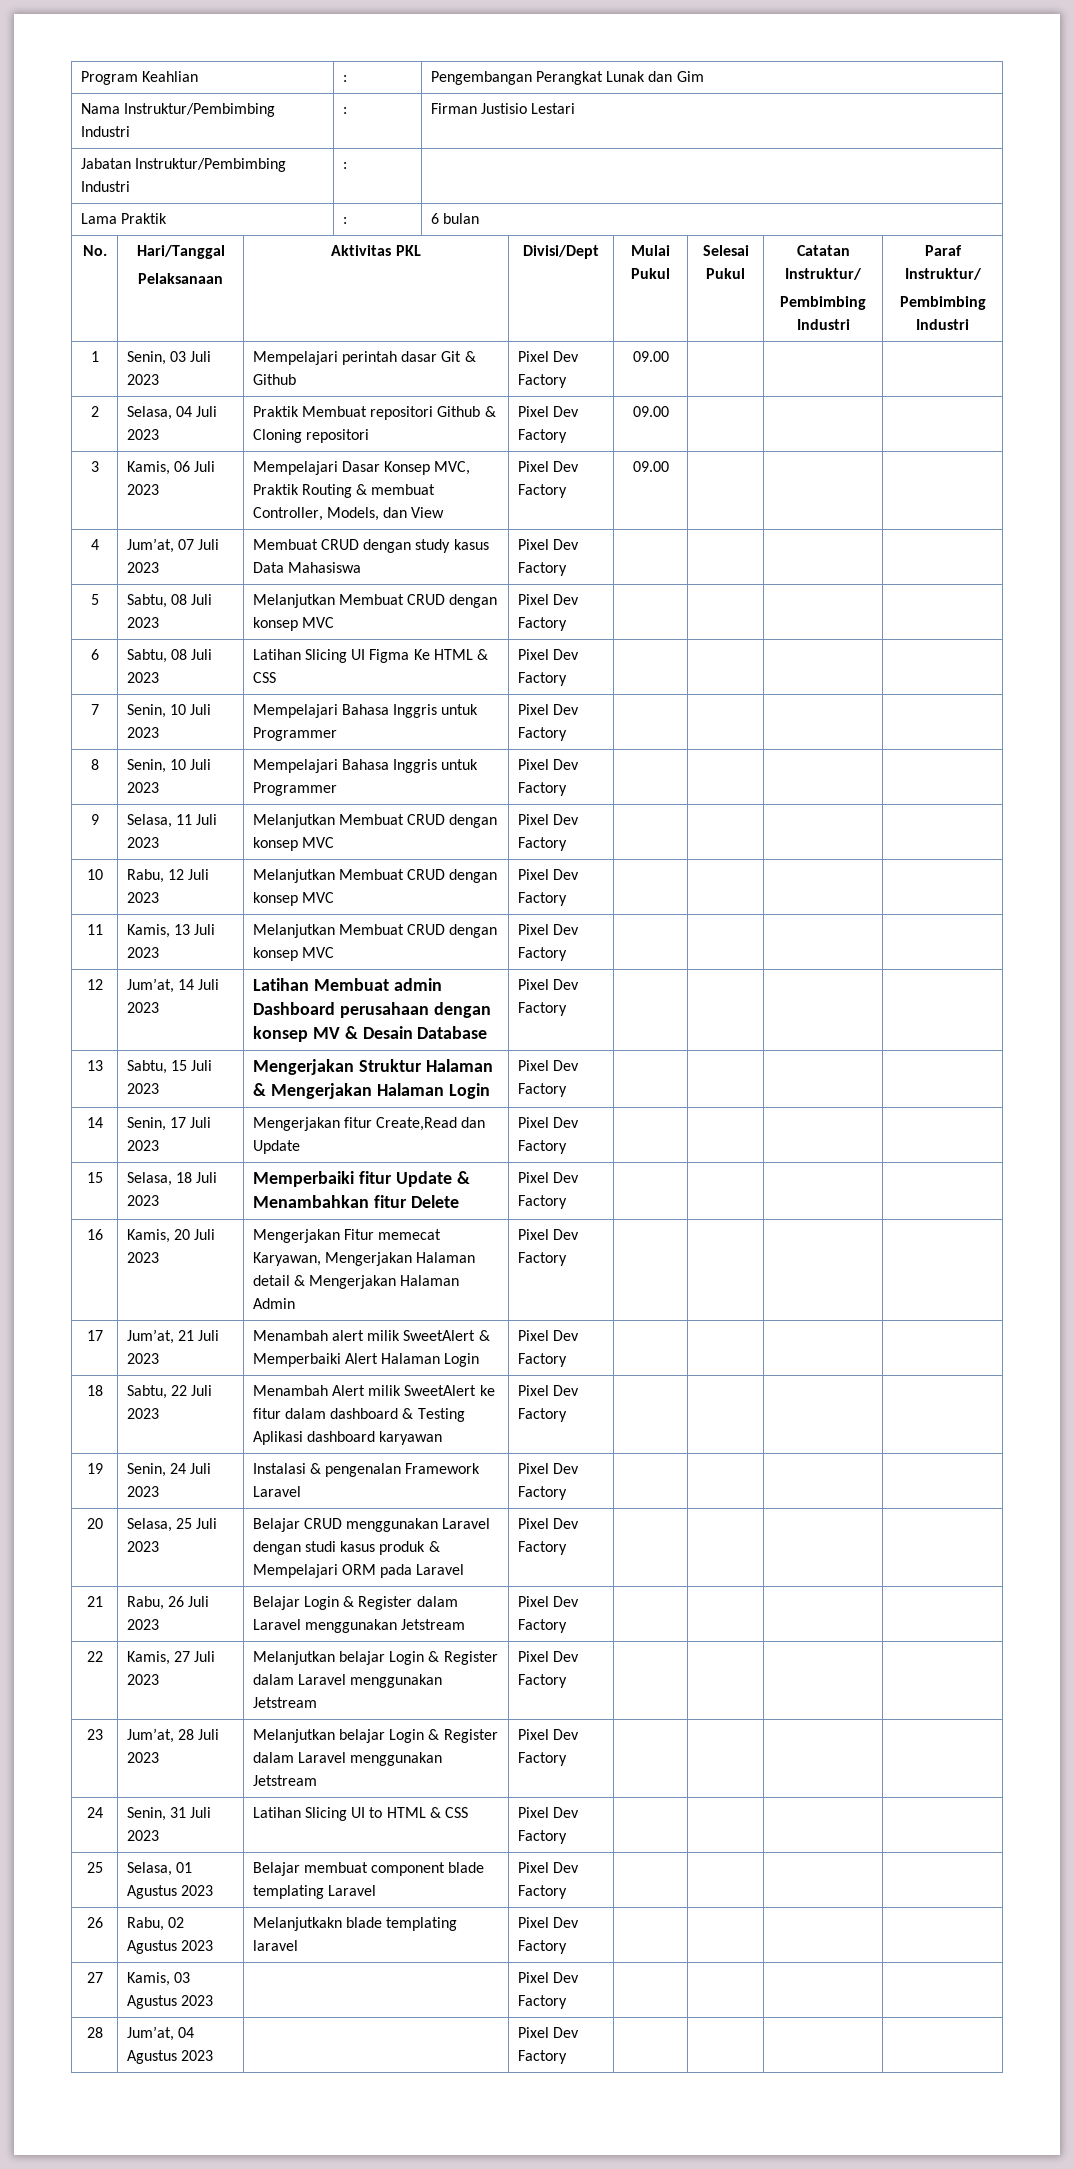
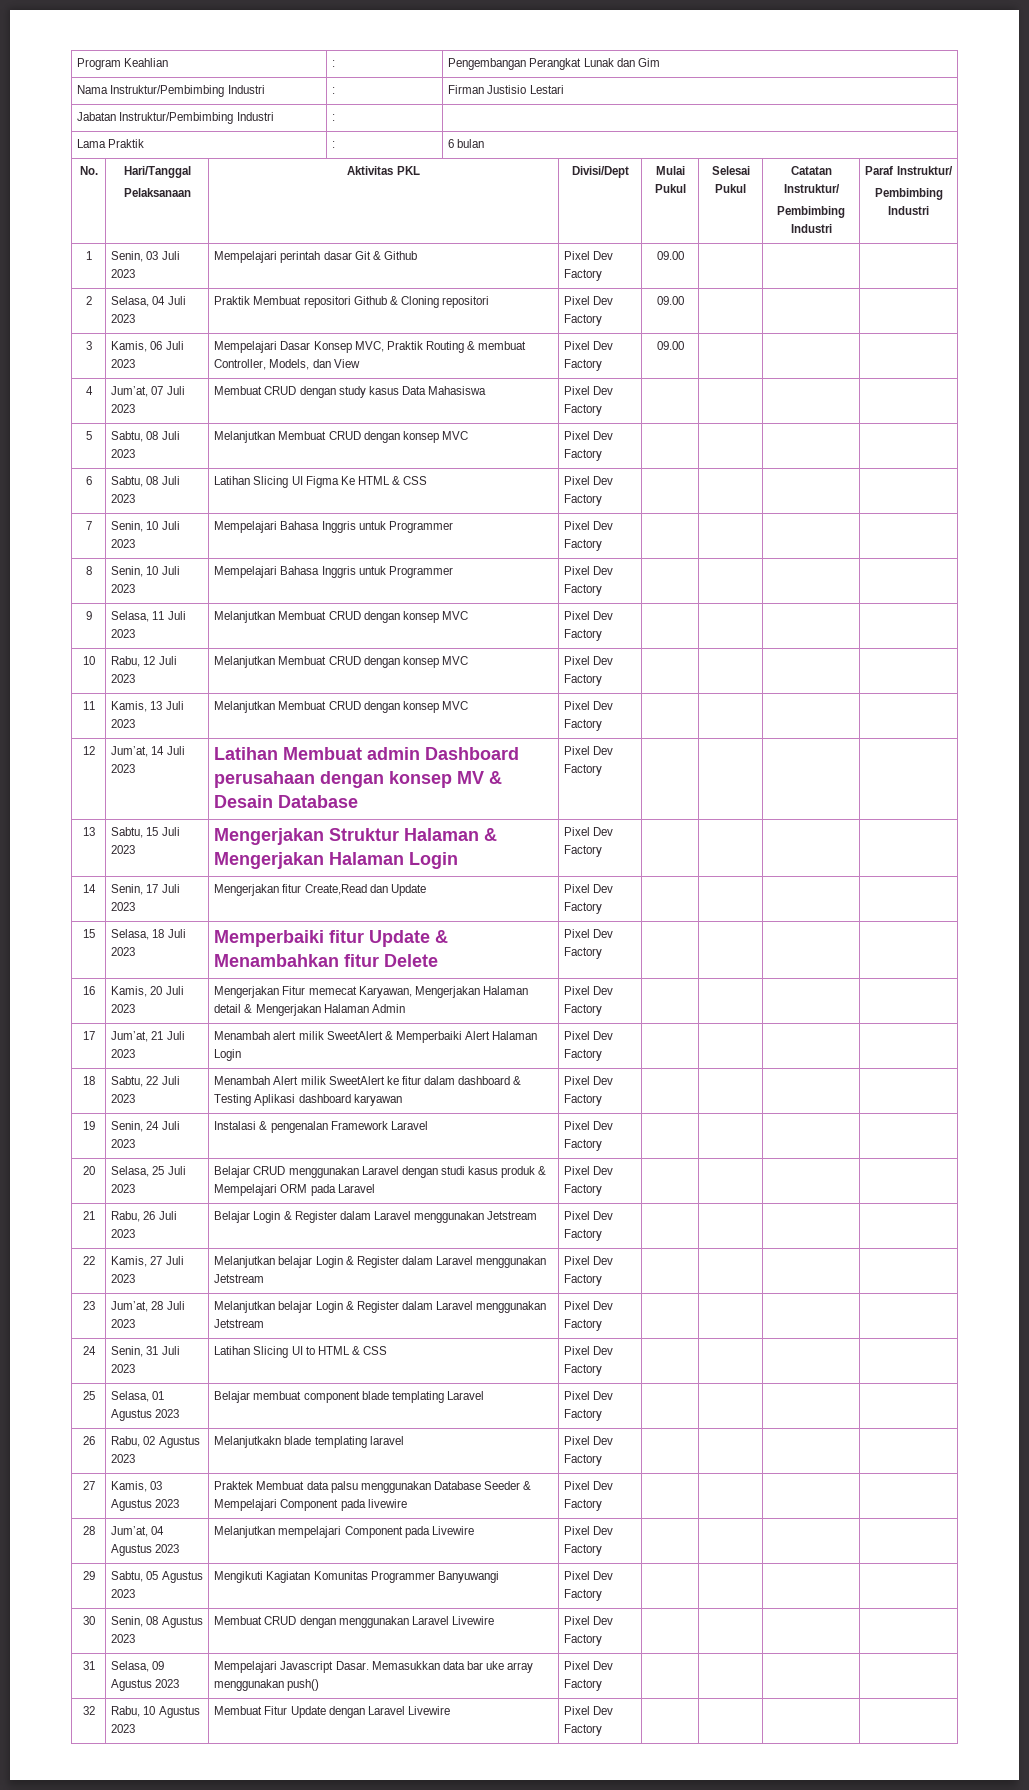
(214, 2000) none -> [214,1481,532,1493] [214,1499,407,1511] Praktek Membuat data palsu menggunakan Database Seeder & Mempelajari Component pada livewire
(214, 2055) none -> [214,1526,474,1538] [564,1526,614,1535] [564,1544,603,1556] [82,1571,95,1580] [111,1571,203,1583] [111,1589,136,1598] [214,1571,499,1583] [564,1571,614,1580] [564,1589,603,1601] [82,1616,95,1625] [111,1616,203,1628] [111,1634,136,1643] [214,1616,494,1628] [564,1616,614,1625] [564,1634,603,1646] [82,1661,95,1670] [111,1661,165,1672] [111,1679,180,1691] [214,1661,534,1673] [214,1679,320,1691] [564,1661,614,1670] [564,1679,603,1691] [82,1706,95,1715] [111,1706,200,1718] [111,1724,136,1733] [214,1706,450,1718] Melanjutkan mempelajari Component pada Livewire | Pixel Dev Factory | | | | // 29 | Sabtu, 05 Agustus 2023 | Mengikuti Kagiatan Komunitas Programmer Banyuwangi | Pixel Dev Factory | | | | // 30 | Senin, 08 Agustus 2023 | Membuat CRUD dengan menggunakan Laravel Livewire | Pixel Dev Factory | | | | // 31 | Selasa, 09 Agustus 2023 | Mempelajari Javascript Dasar. Memasukkan data bar uke array menggunakan push() | Pixel Dev Factory | | | | // 32 | Rabu, 10 Agustus 2023 | Membuat Fitur Update dengan Laravel Livewire

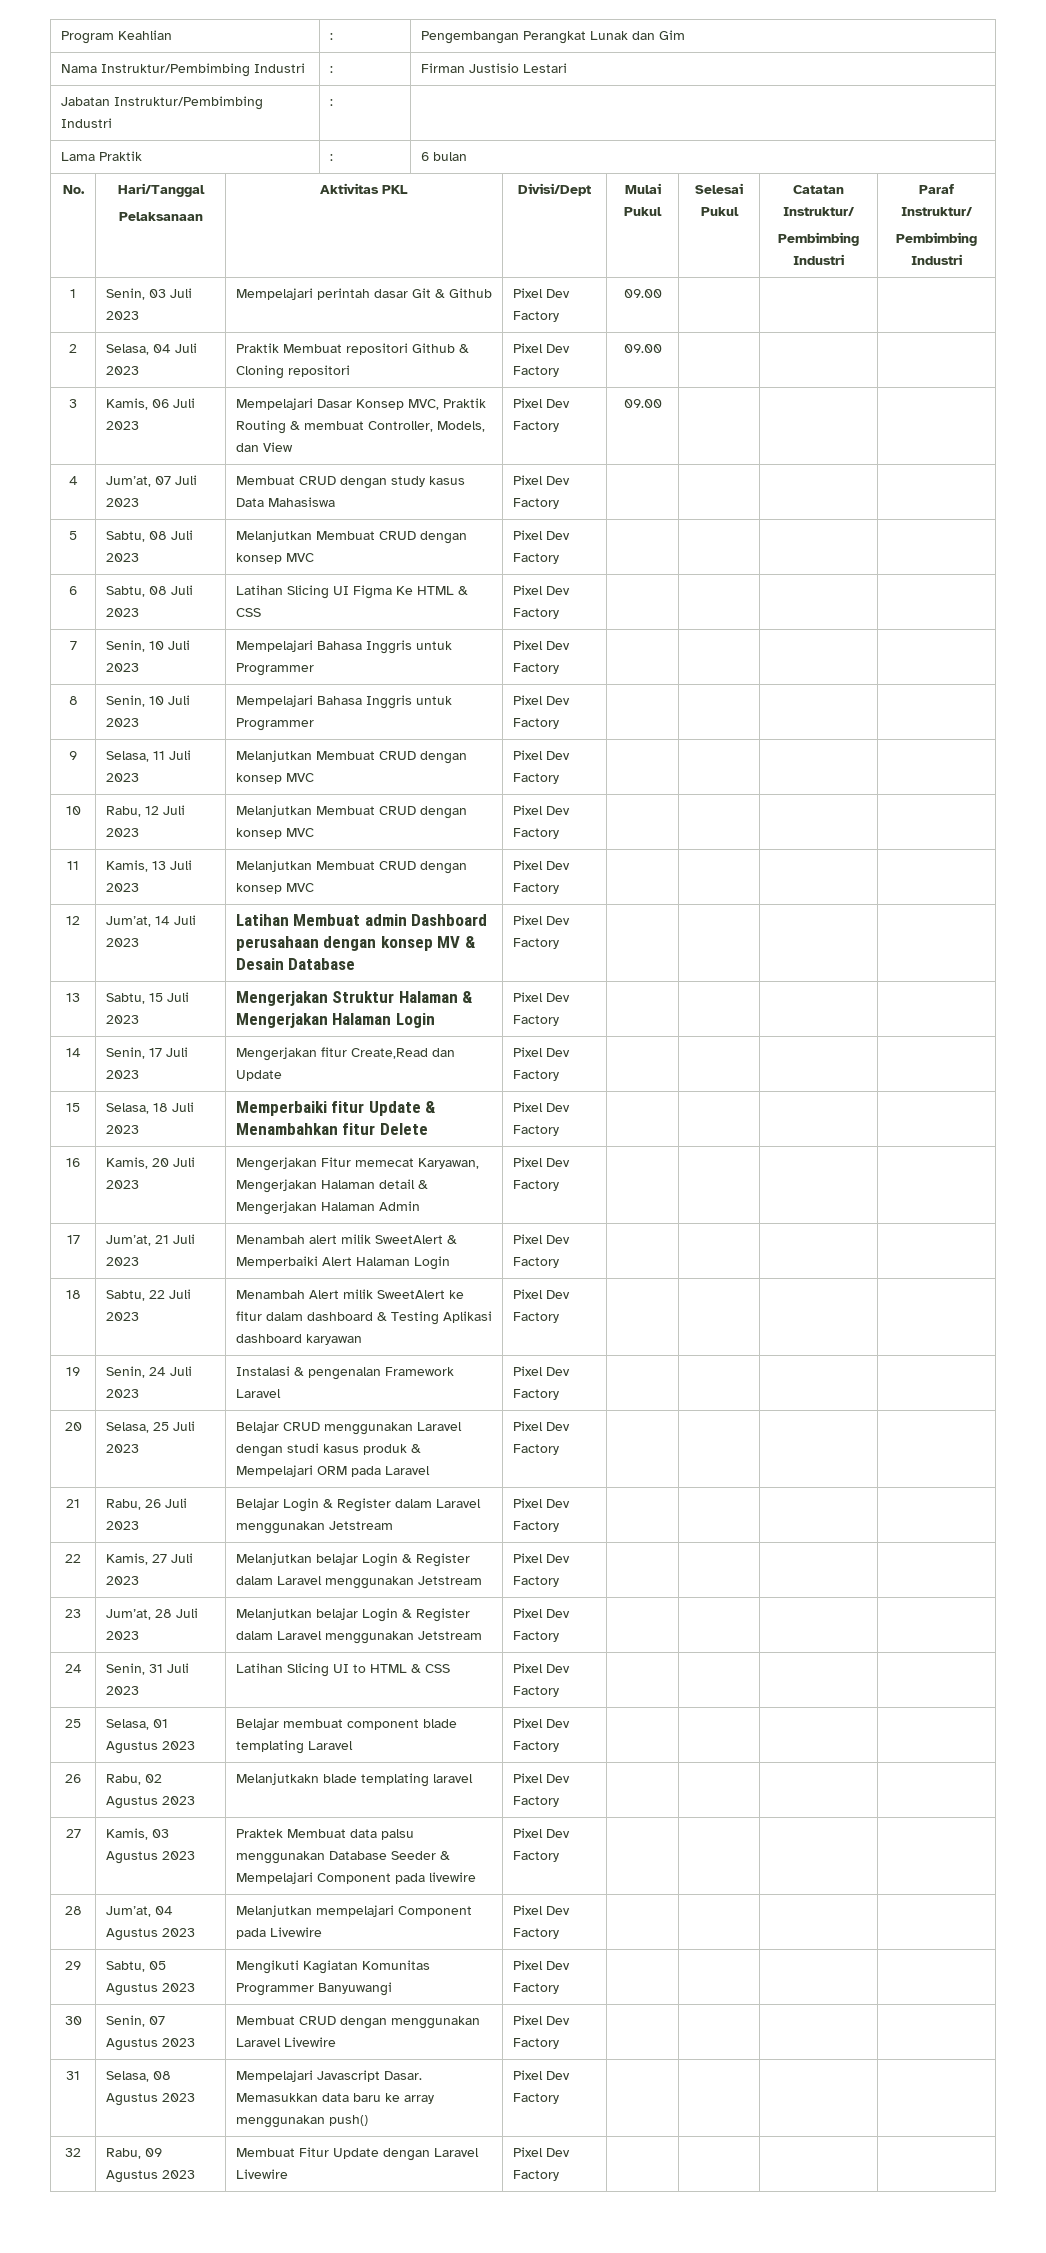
[146,1616,159,1625] 08 -> [148,2016,165,2025] 07
[152,1661,165,1670] 09 -> [152,2071,171,2080] 08
[466,1661,504,1670] bar uke -> [352,2093,400,2102] baru ke
[143,1706,156,1715] 10 -> [144,2148,162,2157] 09

